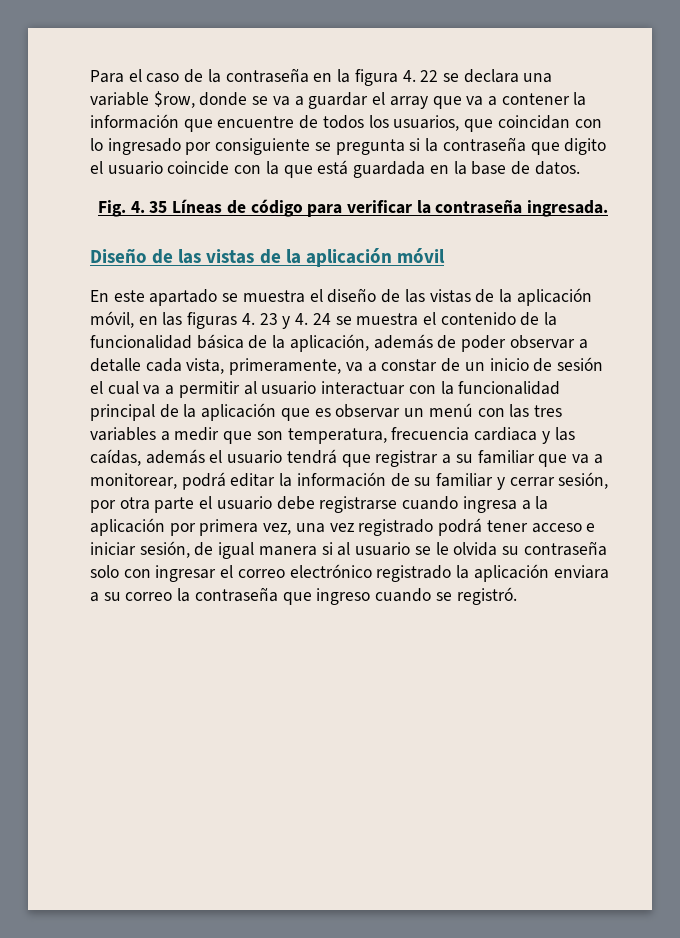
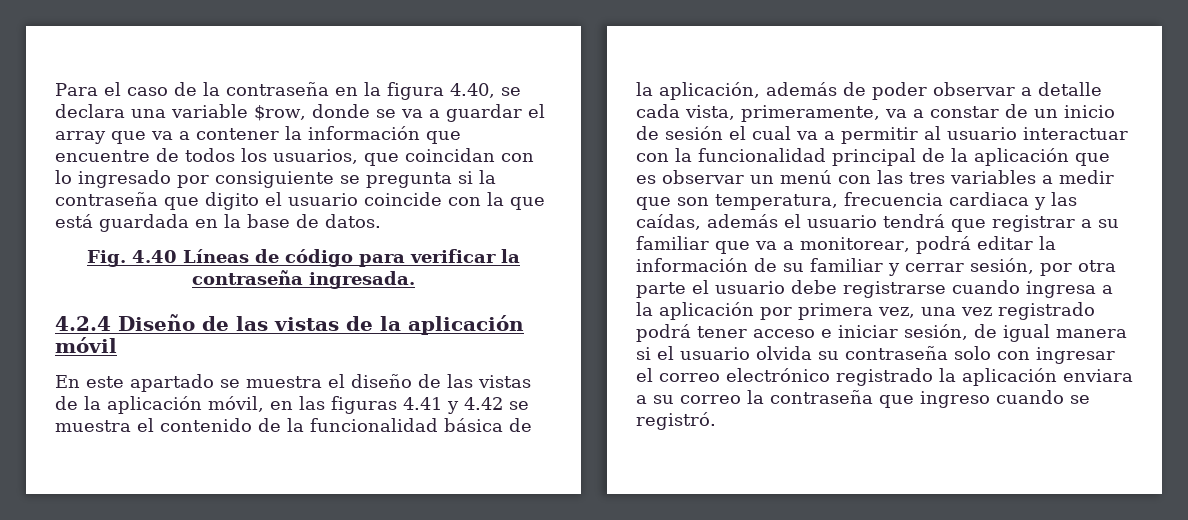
[402,70,439,82] 4. 22 -> [449,83,495,98] 4.40,
[130,201,168,213] 4. 35 -> [132,250,177,263] 4.40
(609, 208) none -> [55,316,111,331] 4.2.4
[241,313,331,329] 4. 23 y 4. 24 -> [403,397,503,414] 4.41 y 4.42
[337,542,449,556] al usuario se le -> [657,346,750,360] el usuario

